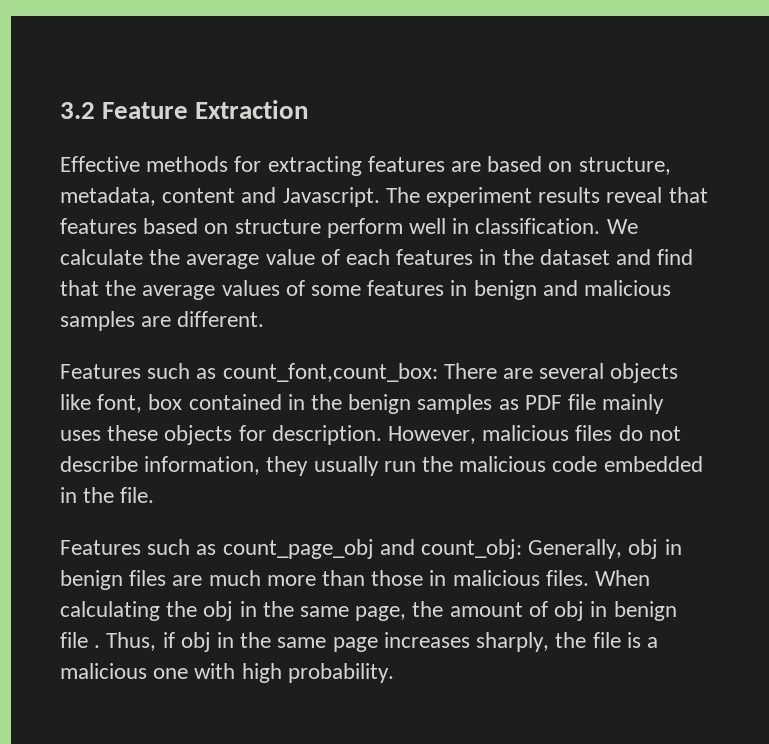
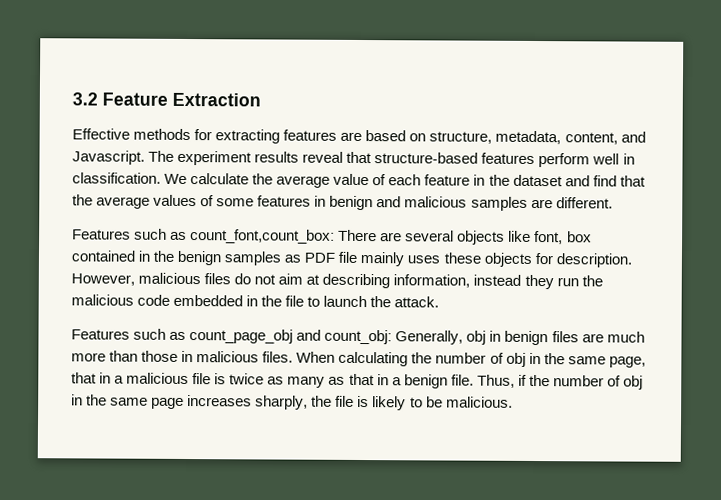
[162,188,236,203] content -> [564,132,618,145] content,
[60,218,321,234] features based on structure -> [374,152,536,165] structure-based features
[396,249,474,265] features -> [424,174,471,186] feature
[60,456,379,476] describe information, they usually -> [278,273,554,290] aim at describing information, instead they
[120,487,155,503] file. -> [285,295,440,308] file to launch the attack.
(198, 609) none -> [435,352,504,364] number of
[412,601,677,621] [60,632,175,651] the amount of obj in benign file . Thus, if -> [71,372,621,389] that in a malicious file is twice as many as that in a benign file. Thus, if the number of
[646,637,658,648] [60,663,394,683] a malicious one with high probability. -> [372,396,513,411] likely to be malicious.

